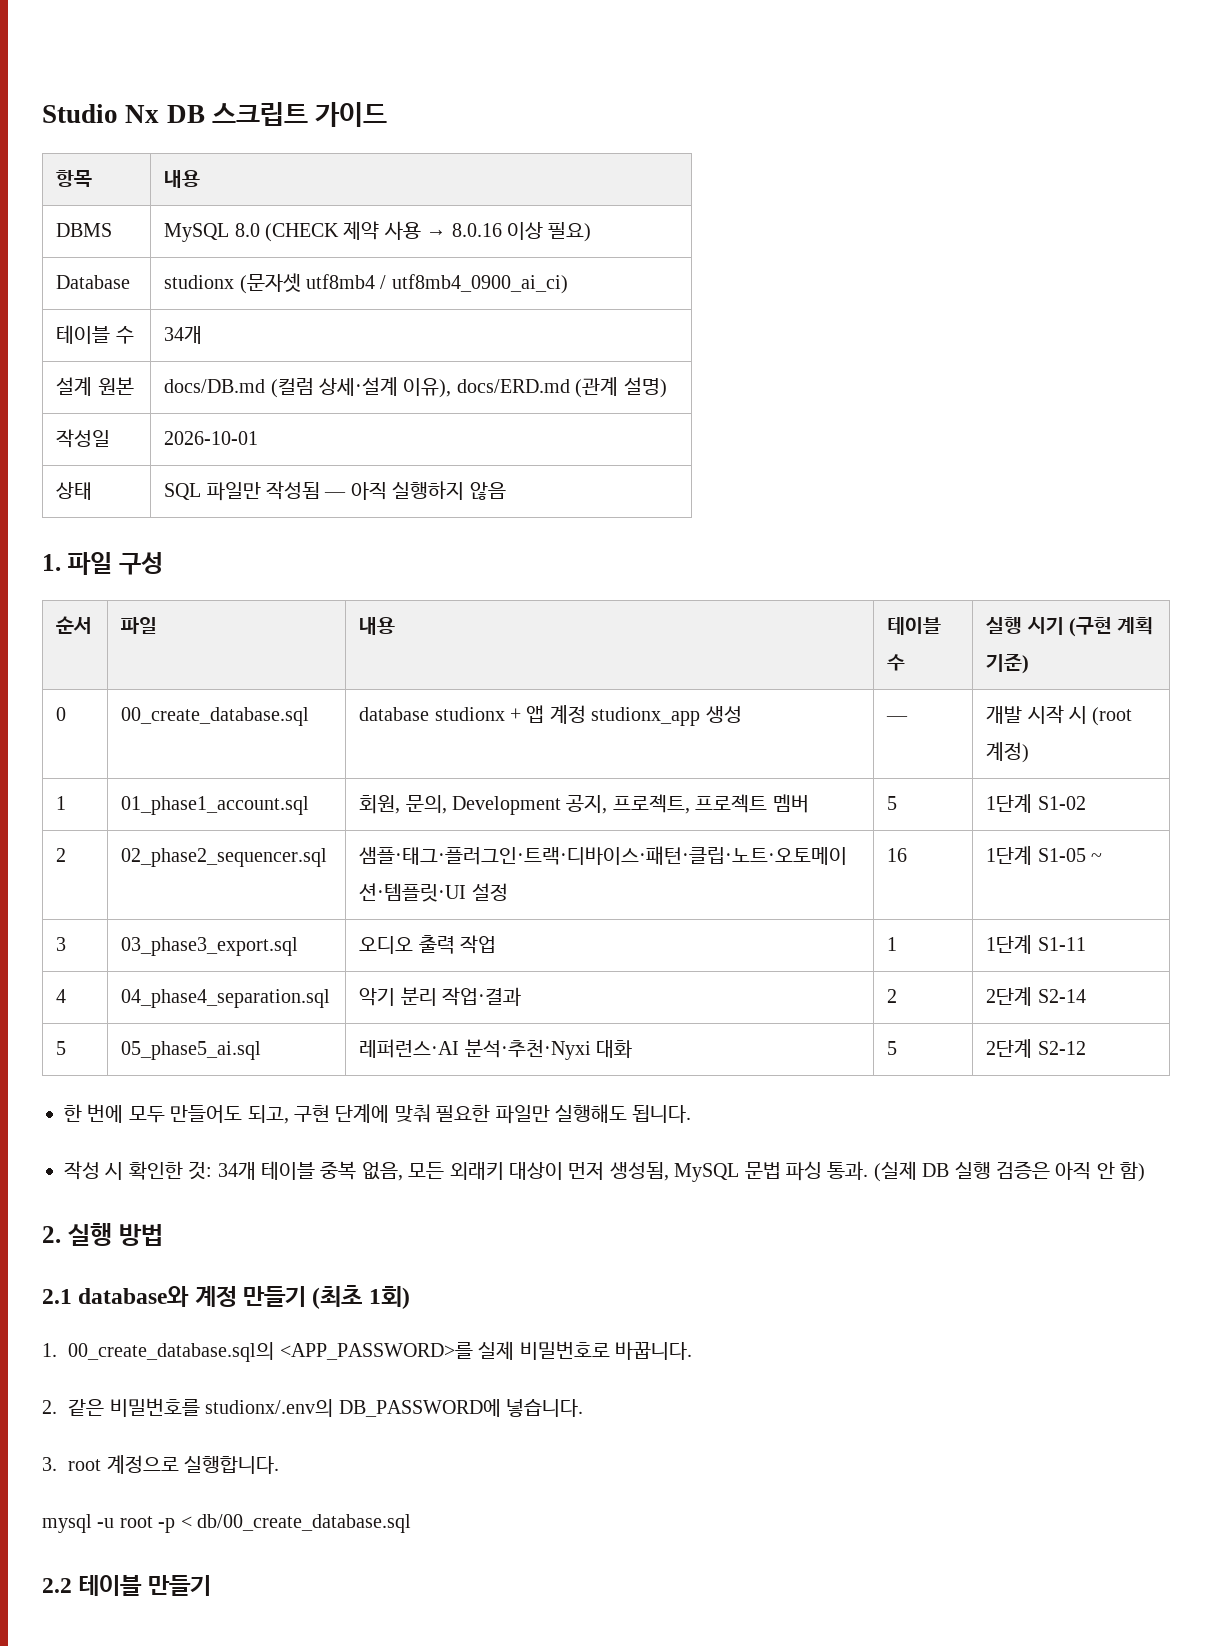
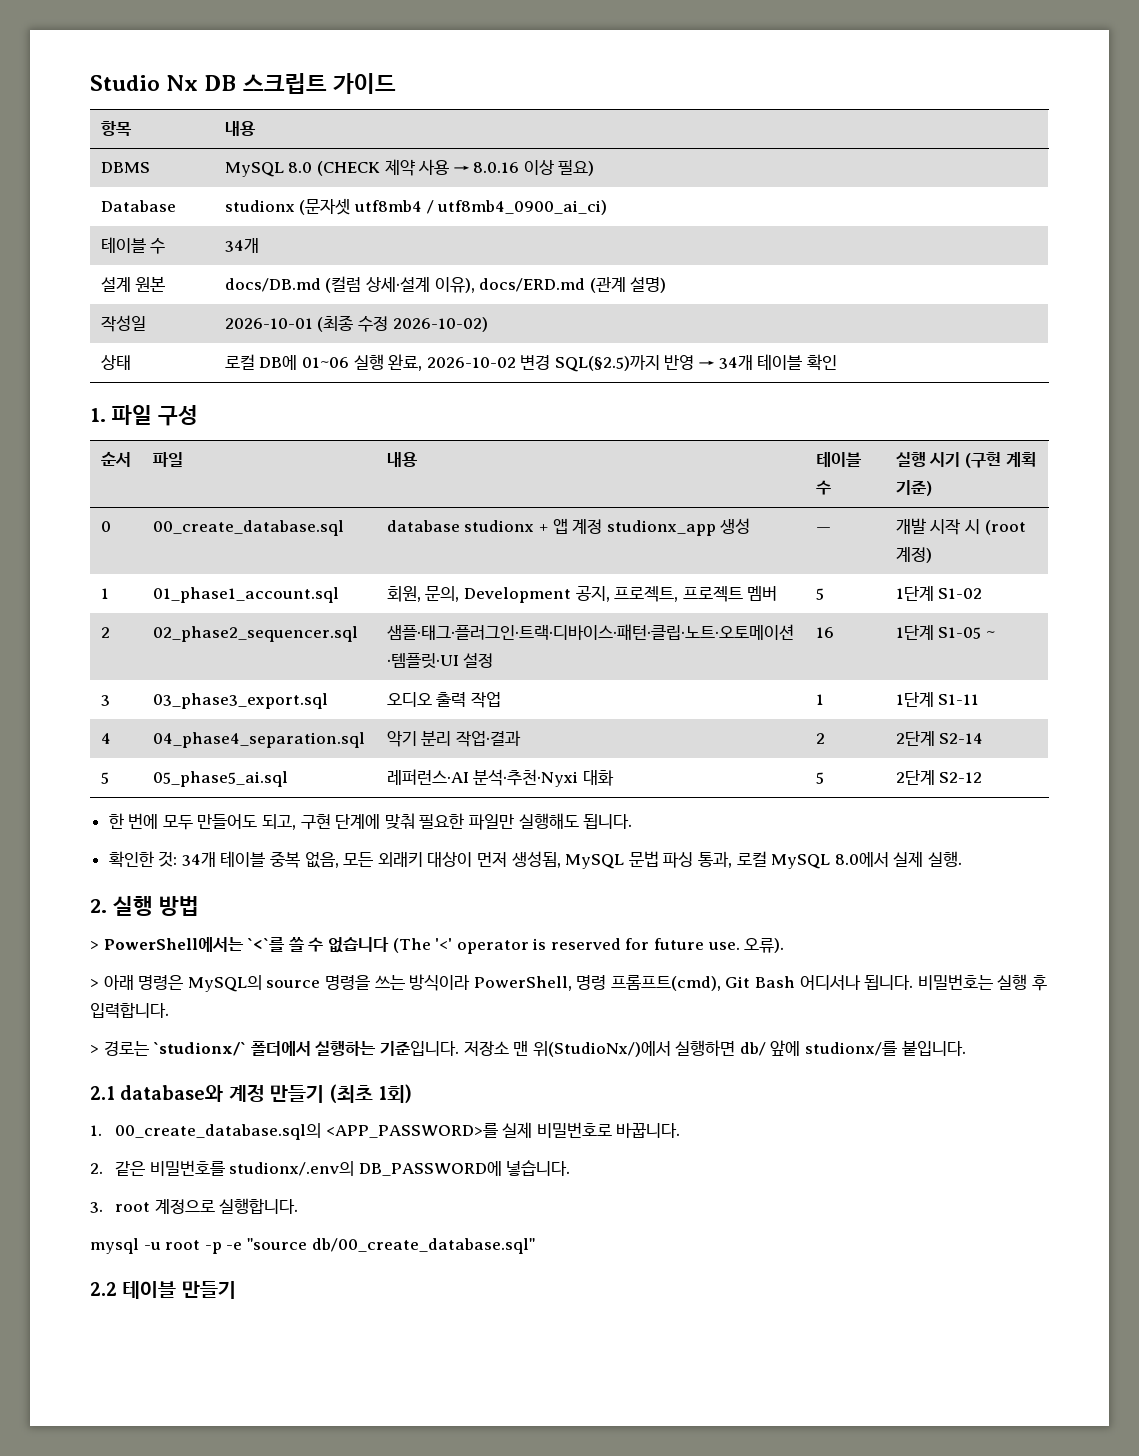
[56,482,93,500] [164,481,506,501] // 상태 | SQL 파일만 작성됨 — 아직 실행하지 않음 -> [317,315,488,332] [100,355,131,370] [224,354,837,372] (최종 수정 2026-10-02) // 상태 | 로컬 DB에 01~06 실행 완료, 2026-10-02 변경 SQL(§2.5)까지 반영 → 34개 테이블 확인
[64,1161,124,1180] 작성 시 -> (633, 821) none
[827,1161,1146,1182] [42,1223,163,1246] 통과. (실제 DB 실행 검증은 아직 안 함) // 2. 실행 방법 -> [697,851,962,869] [90,896,199,916] [90,937,785,954] [90,974,1048,992] [90,1002,169,1018] [90,1040,966,1057] 통과, 로컬 MySQL 8.0에서 실제 실행. // 2. 실행 방법 // > PowerShell에서는 `<`를 쓸 수 없습니다 (The '<' operator is reserved for future use. 오류). // > 아래 명령은 MySQL의 source 명령을 쓰는 방식이라 PowerShell, 명령 프롬프트(cmd), Git Bash 어디서나 됩니다. 비밀번호는 실행 후 입력합니다. // > 경로는 `studionx/` 폴더에서 실행하는 기준입니다. 저장소 맨 위(StudioNx/)에서 실행하면 db/ 앞에 studionx/를 붙입니다.
[180,1514,411,1533] < db/00_create_database.sql -> [226,1238,535,1254] -e "source db/00_create_database.sql"

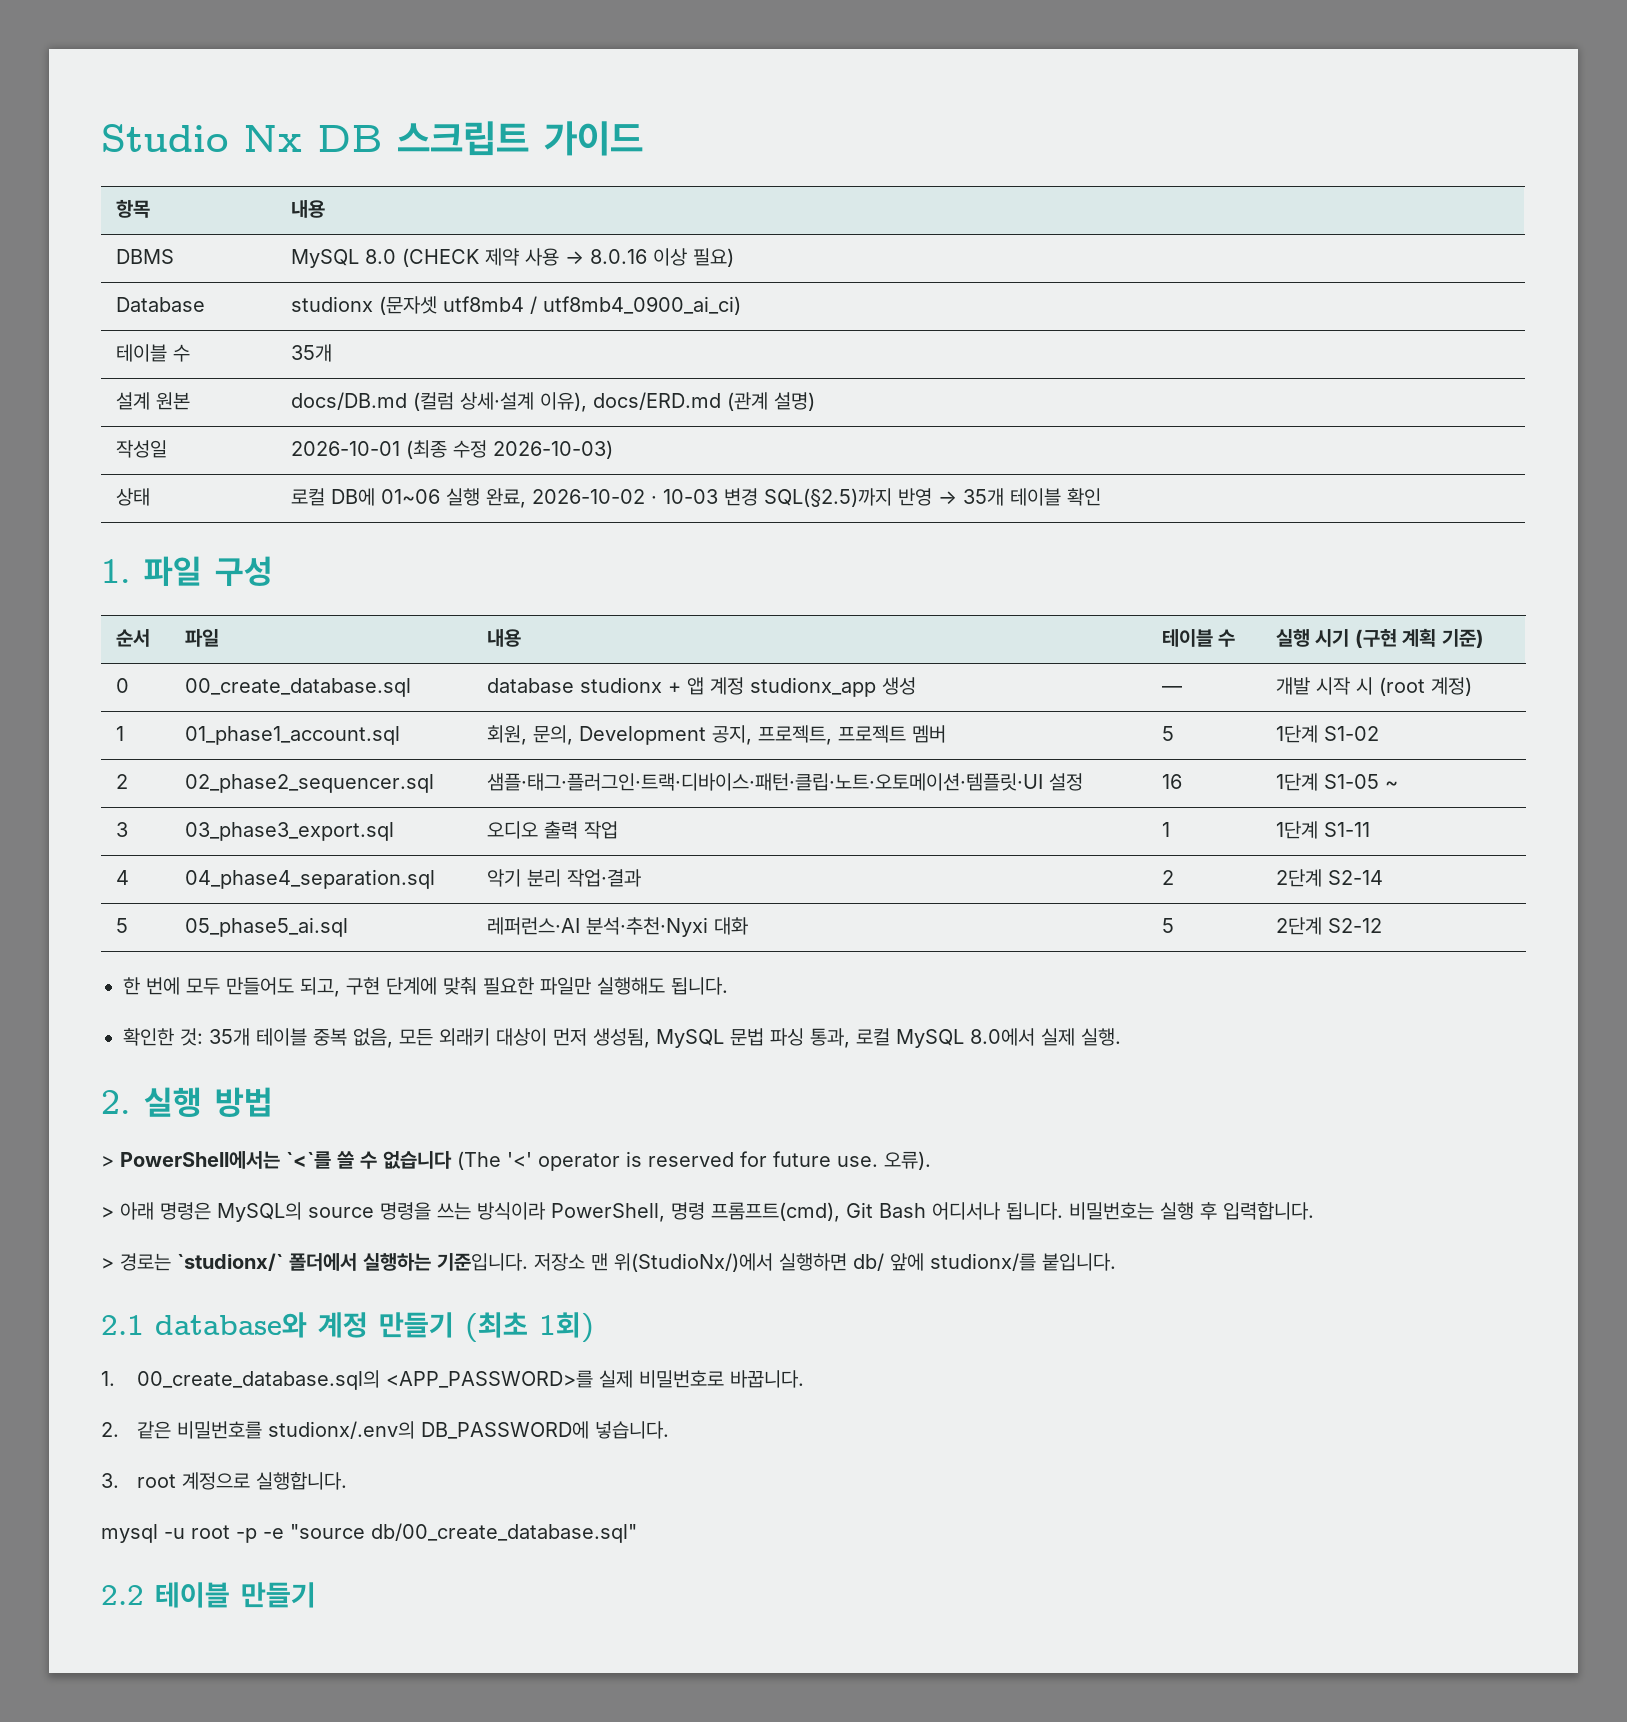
[224,238,259,253] 34개 -> [290,344,332,362] 35개
[392,317,488,332] 2026-10-02) -> [492,440,613,459] 2026-10-03)
(516, 362) none -> [650,489,718,504] · 10-03
[718,355,753,370] 34개 -> [962,488,1004,506] 35개
[181,852,216,867] 34개 -> [209,1028,250,1046] 35개

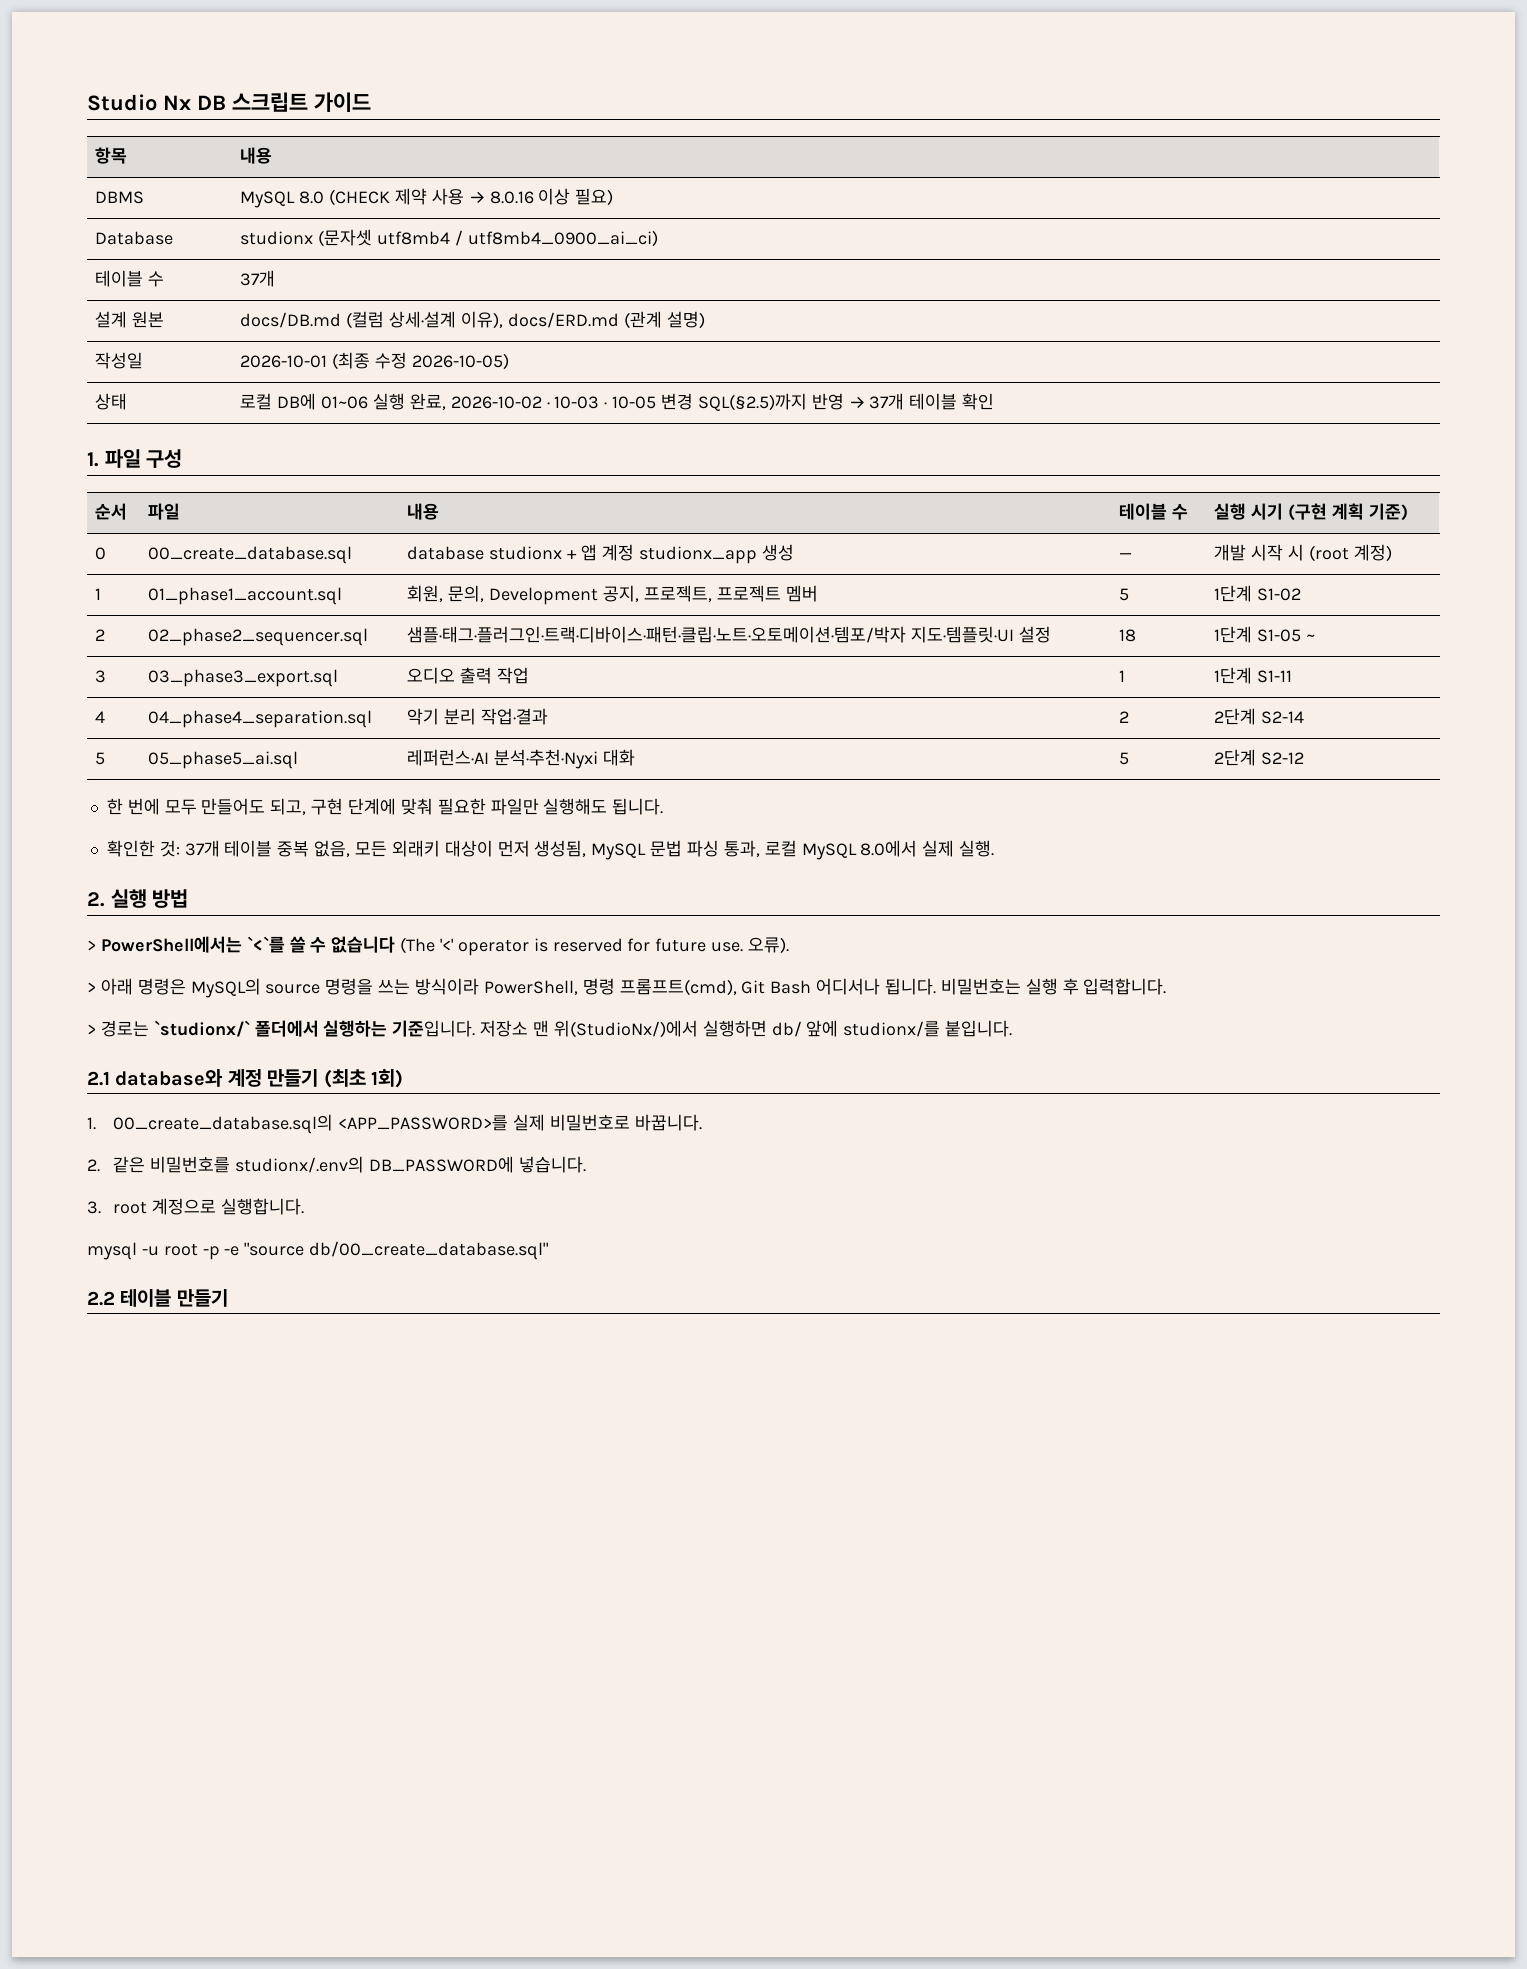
[290,344,332,362] 35개 -> [240,270,276,287] 37개
[492,440,613,459] 2026-10-03) -> [412,353,510,370] 2026-10-05)
(718, 496) none -> [604,396,657,409] · 10-05
[962,488,1004,506] 35개 -> [869,393,905,410] 37개
[486,773,1043,791] 샘플·태그·플러그인·트랙·디바이스·패턴·클립·노트·오토메이션·템플릿·UI -> [407,626,1015,643] 샘플·태그·플러그인·트랙·디바이스·패턴·클립·노트·오토메이션·템포/박자 지도·템플릿·UI
[1161,774,1182,789] 16 -> [1119,629,1137,642] 18
[209,1028,250,1046] 35개 -> [184,840,220,857] 37개

